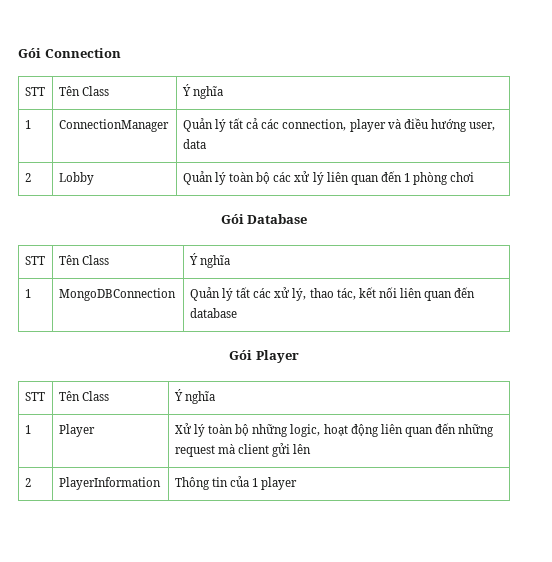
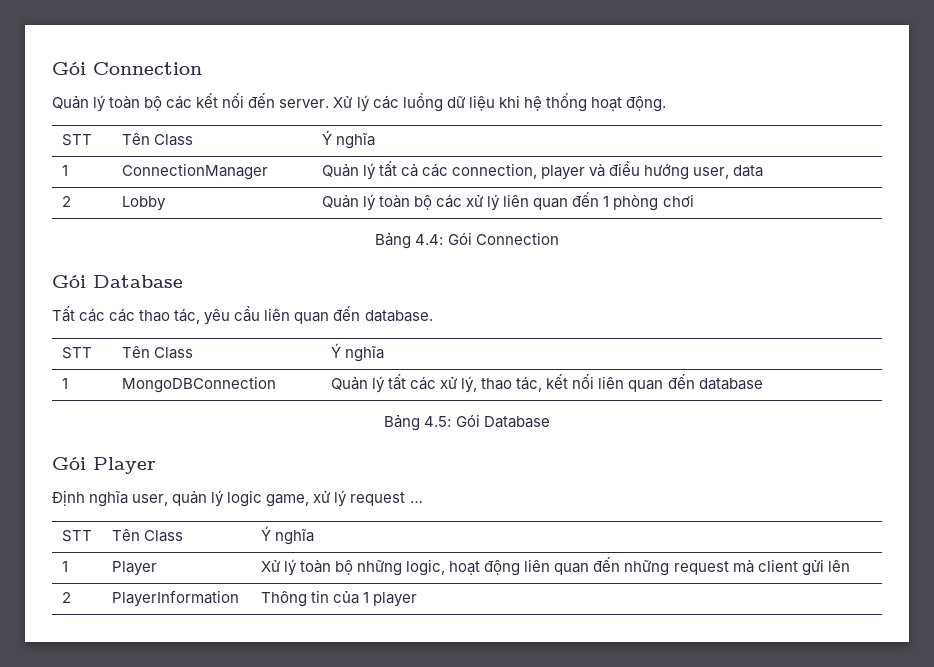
[18,48,121,58] Gói Connection -> [52,62,202,75] [52,93,666,112] Gói Connection // Quản lý toàn bộ các kết nối đến server. Xử lý các luồng dữ liệu khi hệ thống hoạt động.
[220,214,308,224] Gói Database -> [375,232,559,249] [52,275,183,288] [52,306,433,325] Bảng 4.4: Gói Connection // Gói Database // Tất các các thao tác, yêu cầu liên quan đến database.
[229,350,299,363] Gói Player -> [384,414,550,431] [52,457,156,474] [52,490,423,507] Bảng 4.5: Gói Database // Gói Player // Định nghĩa user, quản lý logic game, xử lý request …

